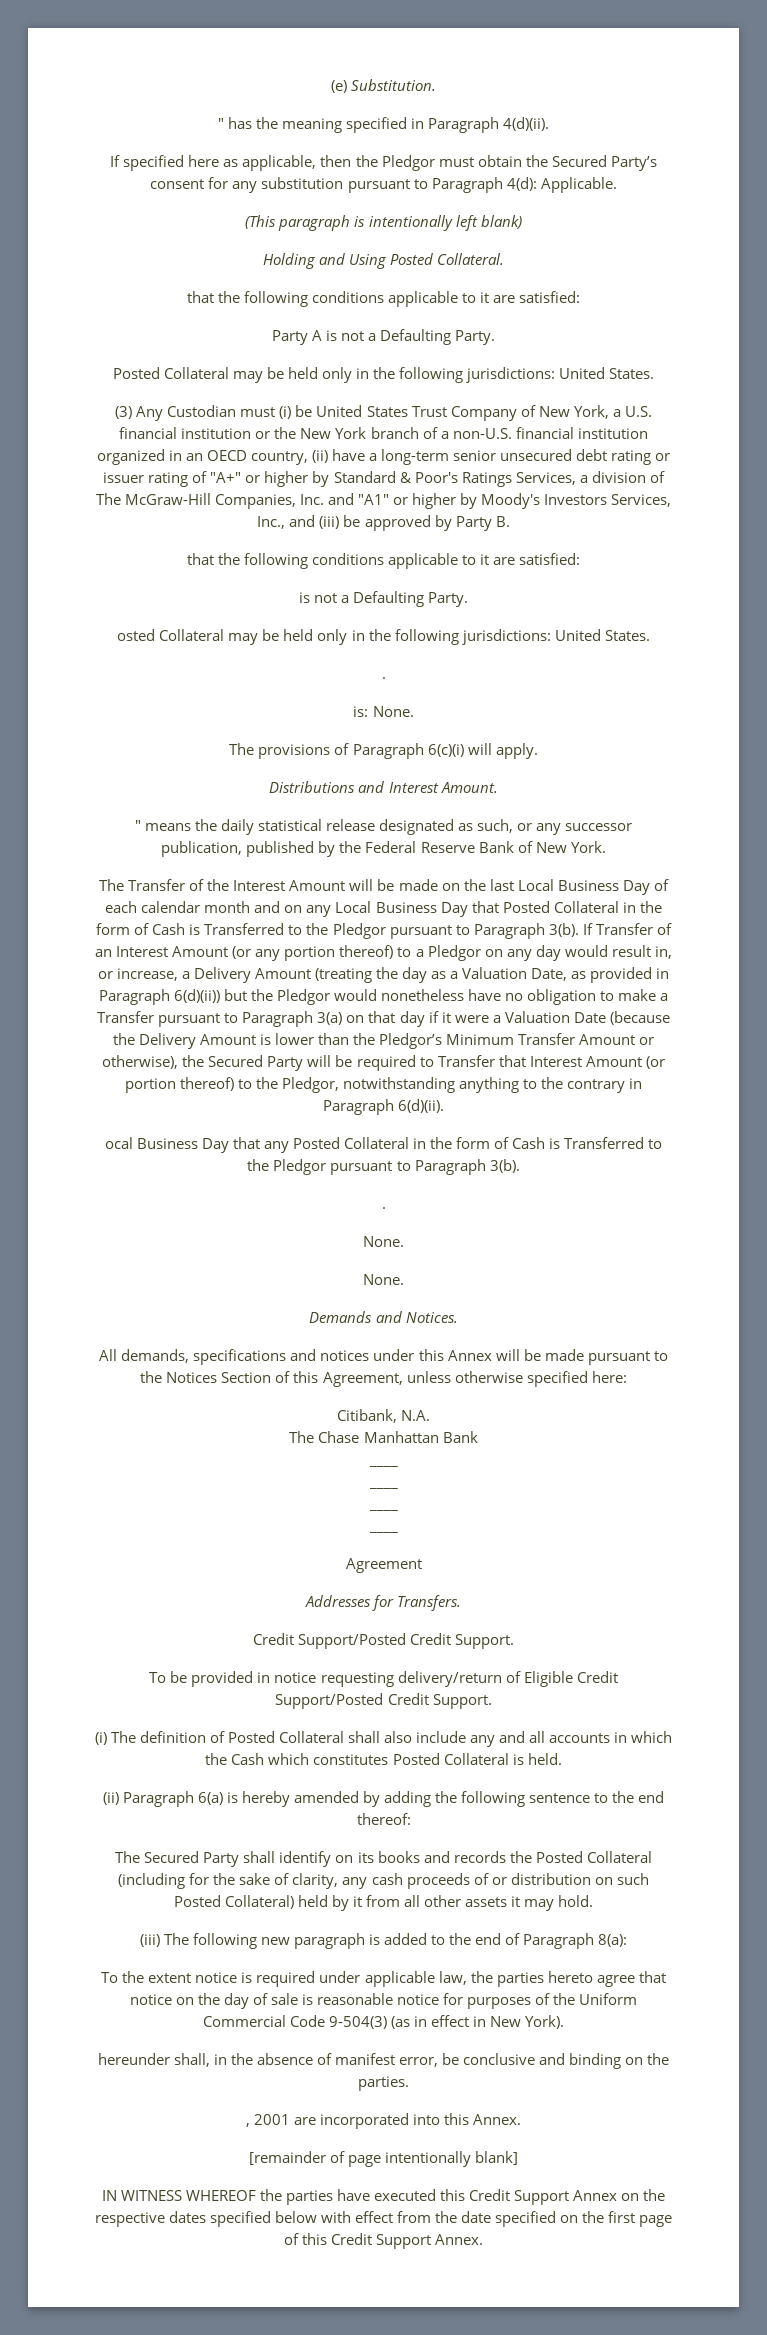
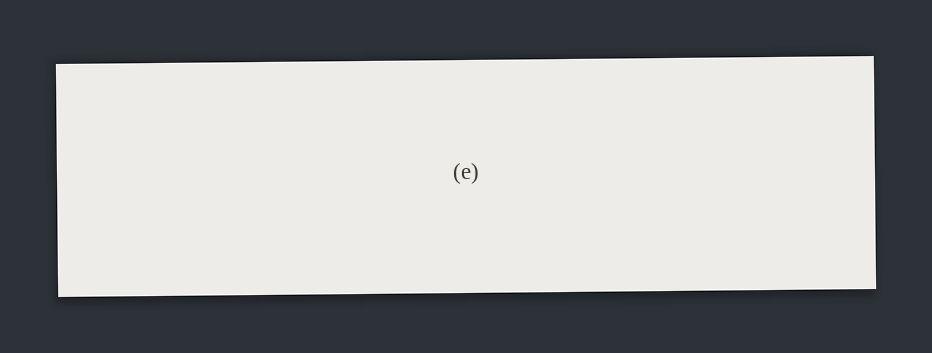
[351,79,437,91] [217,117,550,133] [110,155,657,171] [150,177,617,193] [245,215,522,231] [262,253,505,269] [186,291,581,307] [271,329,496,345] [112,367,655,383] [115,405,652,421] [119,427,648,439] [96,449,671,465] [103,471,665,487] [95,493,672,509] [257,515,510,531] [186,553,581,569] [298,591,469,607] [117,629,650,645] [381,677,386,679] [353,706,414,717] [229,743,538,759] [269,781,498,793] [134,819,633,835] [161,841,606,857] [99,879,669,895] [105,901,662,917] [96,923,672,939] [95,945,672,961] [97,967,670,983] [98,989,669,1005] [97,1011,670,1027] [112,1033,655,1049] [102,1055,665,1071] [124,1077,643,1093] [322,1099,445,1115] [104,1137,663,1153] [247,1159,520,1175] [381,1207,386,1209] [363,1236,404,1247] [363,1274,404,1285] [309,1311,458,1323] [99,1349,668,1365] [140,1371,627,1387] [336,1409,431,1423] [289,1431,478,1443] [368,1465,398,1467] [368,1487,398,1489] [368,1509,398,1511] [368,1531,398,1533] [345,1558,422,1573] [304,1595,462,1611] [252,1633,515,1649] [149,1671,618,1687] [275,1693,492,1709] [94,1731,673,1747] [205,1753,562,1765] [102,1791,665,1807] [356,1813,411,1825] [115,1851,652,1867] [118,1873,649,1889] [173,1895,594,1911] [139,1933,628,1949] [101,1971,666,1987] [129,1993,638,2009] [202,2015,565,2029] [97,2053,670,2069] [358,2076,409,2091] [245,2113,522,2129] [248,2151,519,2167] [101,2189,666,2205] [94,2211,673,2227] [283,2233,484,2249] Substitution. // " has the meaning specified in Paragraph 4(d)(ii). // If specified here as applicable, then the Pledgor must obtain the Secured Party’s consent for any substitution pursuant to Paragraph 4(d): Applicable. // (This paragraph is intentionally left blank) // Holding and Using Posted Collateral. // that the following conditions applicable to it are satisfied: // Party A is not a Defaulting Party. // Posted Collateral may be held only in the following jurisdictions: United States. // (3) Any Custodian must (i) be United States Trust Company of New York, a U.S. financial institution or the New York branch of a non-U.S. financial institution organized in an OECD country, (ii) have a long-term senior unsecured debt rating or issuer rating of "A+" or higher by Standard & Poor's Ratings Services, a division of The McGraw-Hill Companies, Inc. and "A1" or higher by Moody's Investors Services, Inc., and (iii) be approved by Party B. // that the following conditions applicable to it are satisfied: // is not a Defaulting Party. // osted Collateral may be held only in the following jurisdictions: United States. // . // is: None. // The provisions of Paragraph 6(c)(i) will apply. // Distributions and Interest Amount. // " means the daily statistical release designated as such, or any successor publication, published by the Federal Reserve Bank of New York. // The Transfer of the Interest Amount will be made on the last Local Business Day of each calendar month and on any Local Business Day that Posted Collateral in the form of Cash is Transferred to the Pledgor pursuant to Paragraph 3(b). If Transfer of an Interest Amount (or any portion thereof) to a Pledgor on any day would result in, or increase, a Delivery Amount (treating the day as a Valuation Date, as provided in Paragraph 6(d)(ii)) but the Pledgor would nonetheless have no obligation to make a Transfer pursuant to Paragraph 3(a) on that day if it were a Valuation Date (because the Delivery Amount is lower than the Pledgor’s Minimum Transfer Amount or otherwise), the Secured Party will be required to Transfer that Interest Amount (or portion thereof) to the Pledgor, notwithstanding anything to the contrary in Paragraph 6(d)(ii). // ocal Business Day that any Posted Collateral in the form of Cash is Transferred to the Pledgor pursuant to Paragraph 3(b). // . // None. // None. // Demands and Notices. // All demands, specifications and notices under this Annex will be made pursuant to the Notices Section of this Agreement, unless otherwise specified here: // Citibank, N.A. // The Chase Manhattan Bank // ____ // ____ // ____ // ____ // Agreement // Addresses for Transfers. // Credit Support/Posted Credit Support. // To be provided in notice requesting delivery/return of Eligible Credit Support/Posted Credit Support. // (i) The definition of Posted Collateral shall also include any and all accounts in which the Cash which constitutes Posted Collateral is held. // (ii) Paragraph 6(a) is hereby amended by adding the following sentence to the end thereof: // The Secured Party shall identify on its books and records the Posted Collateral (including for the sake of clarity, any cash proceeds of or distribution on such Posted Collateral) held by it from all other assets it may hold. // (iii) The following new paragraph is added to the end of Paragraph 8(a): // To the extent notice is required under applicable law, the parties hereto agree that notice on the day of sale is reasonable notice for purposes of the Uniform Commercial Code 9-504(3) (as in effect in New York). // hereunder shall, in the absence of manifest error, be conclusive and binding on the parties. // , 2001 are incorporated into this Annex. // [remainder of page intentionally blank] // IN WITNESS WHEREOF the parties have executed this Credit Support Annex on the respective dates specified below with effect from the date specified on the first page of this Credit Support Annex. -> (480, 173) none

